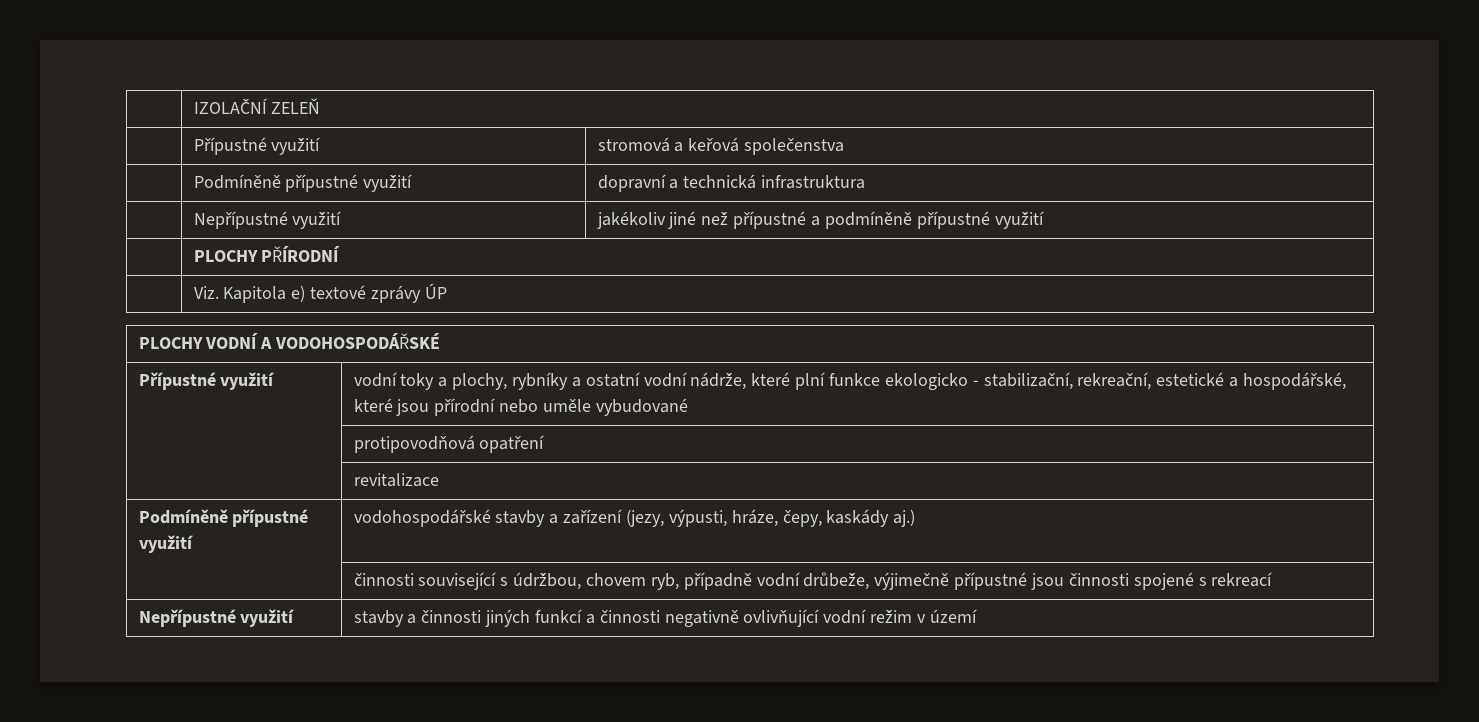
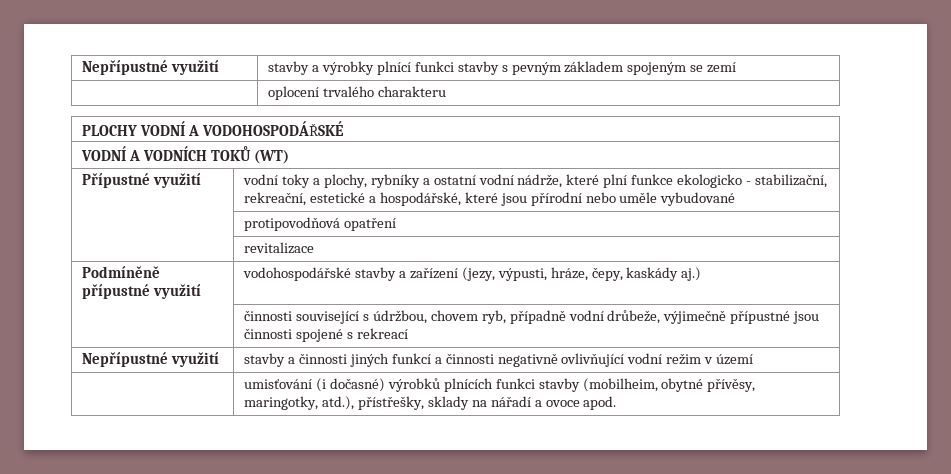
[193,98,321,114] [193,137,321,155] [597,137,845,155] [193,174,413,192] [597,174,866,192] [193,211,342,229] [596,211,1044,229] [193,246,341,262] [193,283,447,303] | IZOLAČNÍ ZELEŇ // | Přípustné využití | stromová a keřová společenstva // | Podmíněně přípustné využití | dopravní a technická infrastruktura // | Nepřípustné využití | jakékoliv jiné než přípustné a podmíněně přípustné využití // | PLOCHY PŘÍRODNÍ // | Viz. Kapitola e) textové zprávy ÚP -> [82,60,220,75] [268,61,737,75] [268,86,446,100] Nepřípustné využití | stavby a výrobky plnící funkci stavby s pevným základem spojeným se zemí // | oplocení trvalého charakteru
(441, 341) none -> [81,146,289,164] // VODNÍ A VODNÍCH TOKŮ (WT)
(977, 616) none -> [244,378,756,392] [244,396,617,410] // | umisťování (i dočasné) výrobků plnících funkci stavby (mobilheim, obytné přívěsy, maringotky, atd.), přístřešky, sklady na nářadí a ovoce apod.

